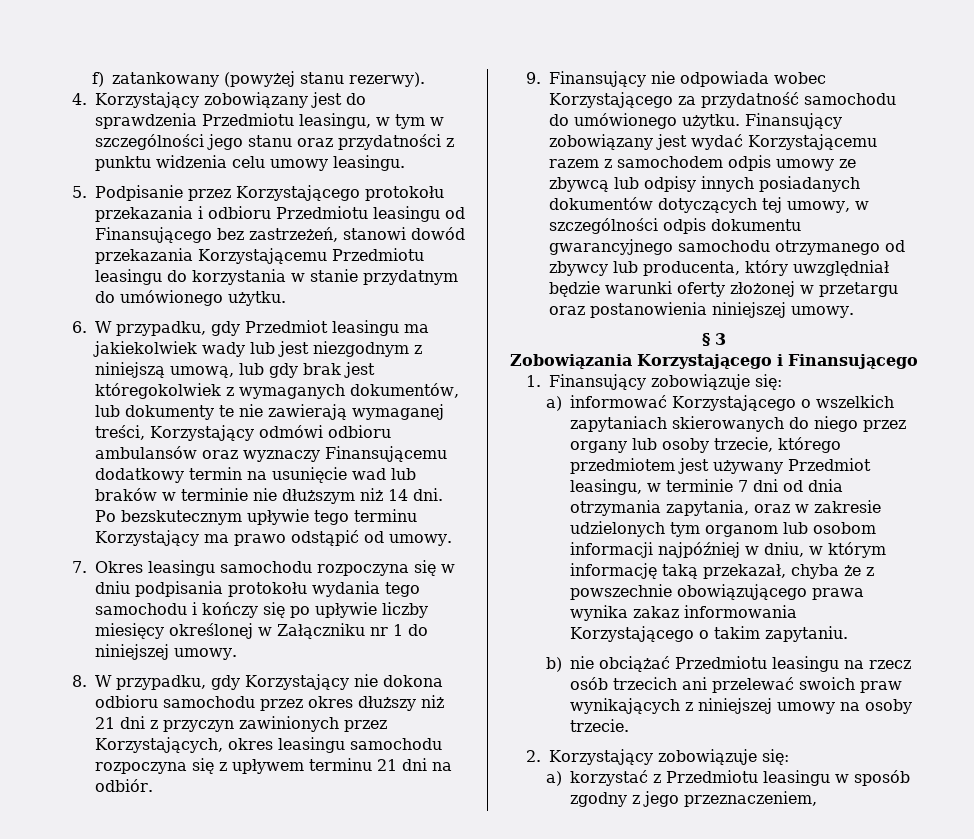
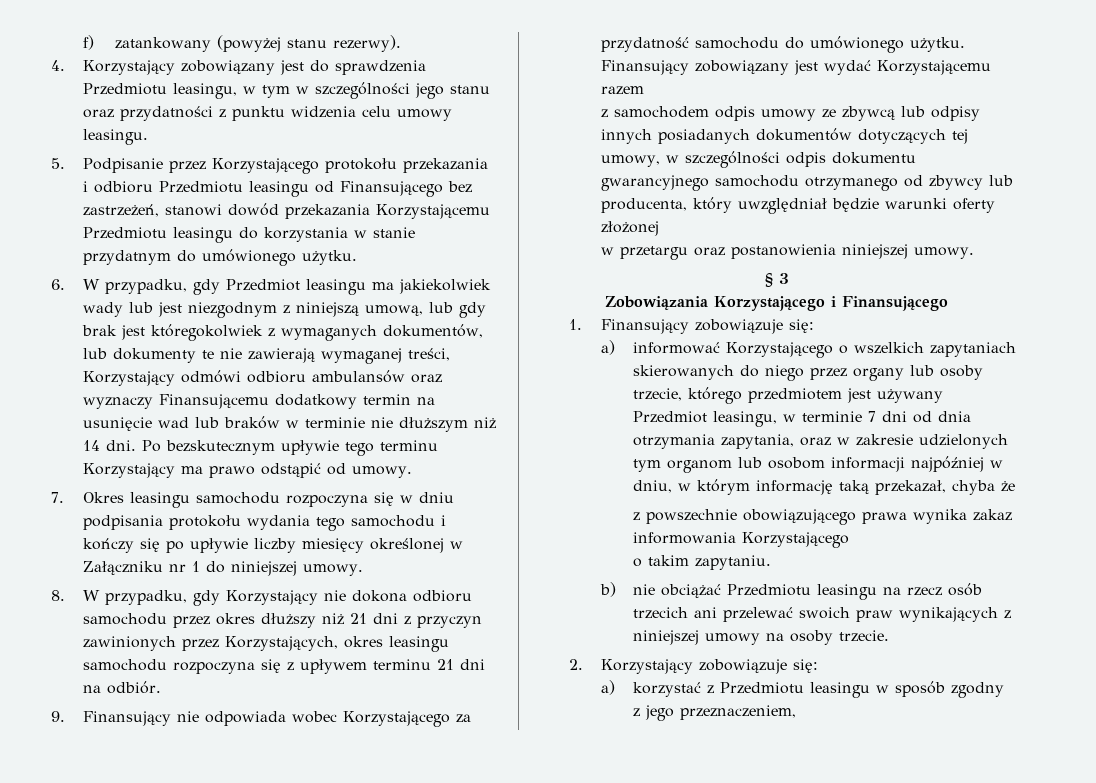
(600, 163) none -> (644, 90) //
(796, 289) none -> (659, 228) //
(861, 570) none -> (1015, 486) //
(694, 634) none -> (849, 540) //

